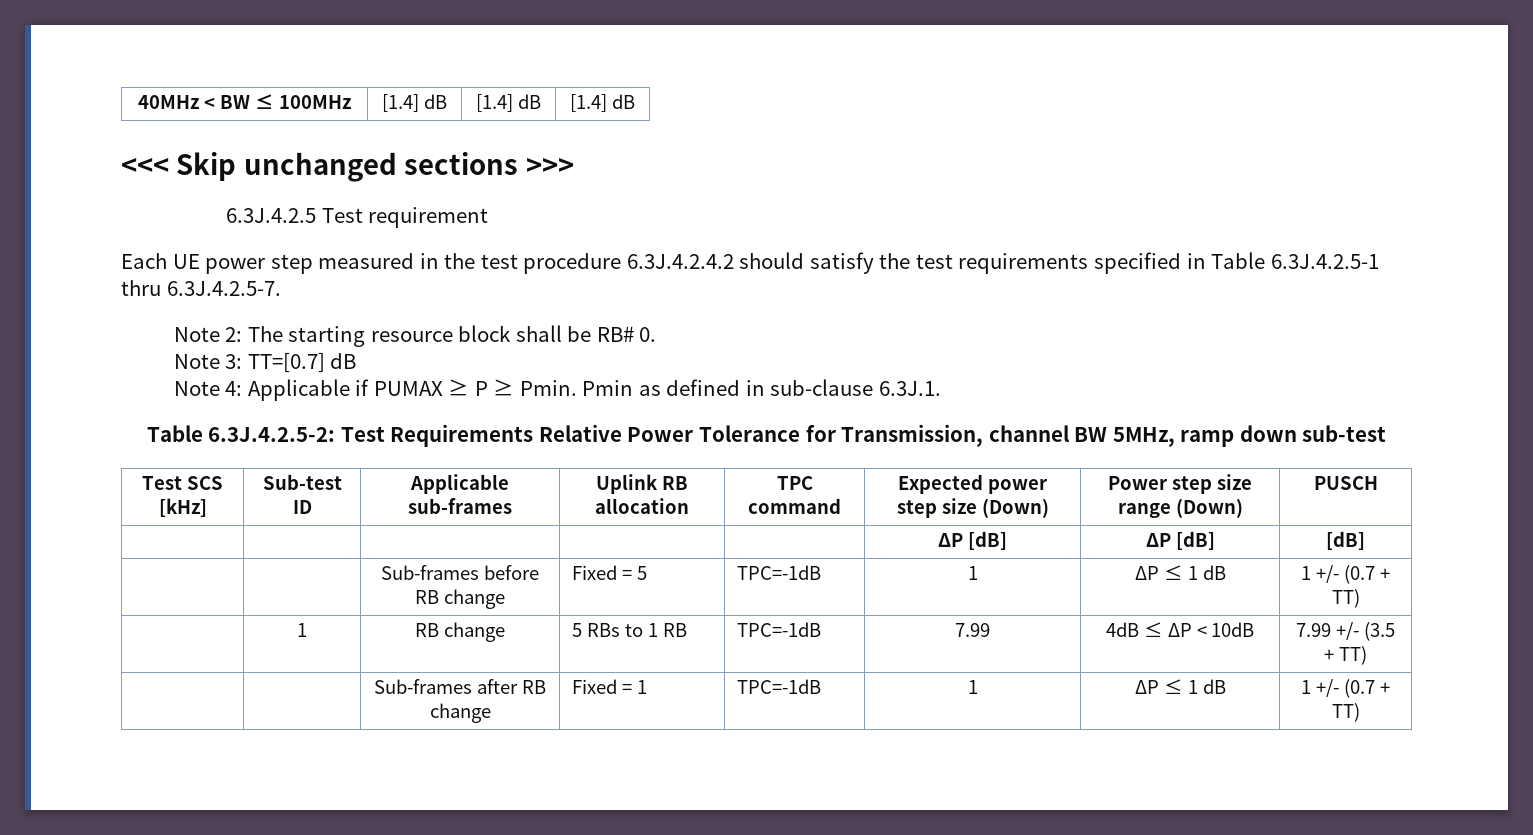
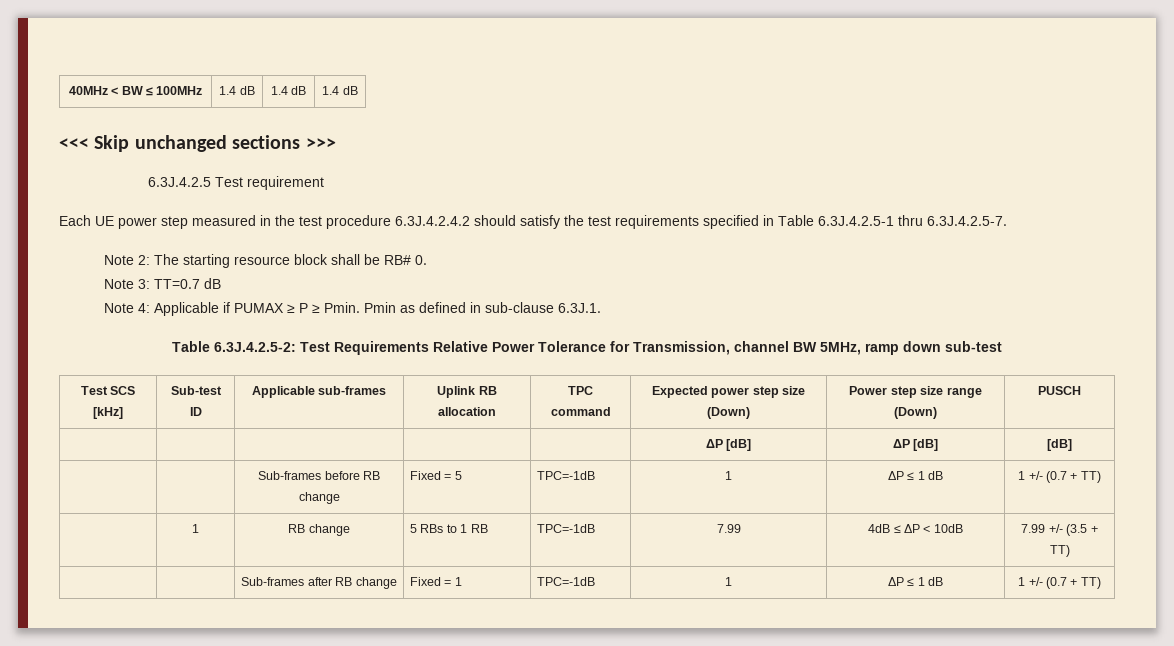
[382,94,447,112] [476,94,541,112] [570,94,608,112] [1.4] dB | [1.4] dB | [1.4] -> [219,86,255,95] [270,86,307,95] [322,86,340,95] 1.4 dB | 1.4 dB | 1.4
[247,352,325,373] TT=[0.7] -> [153,279,200,289] TT=0.7

